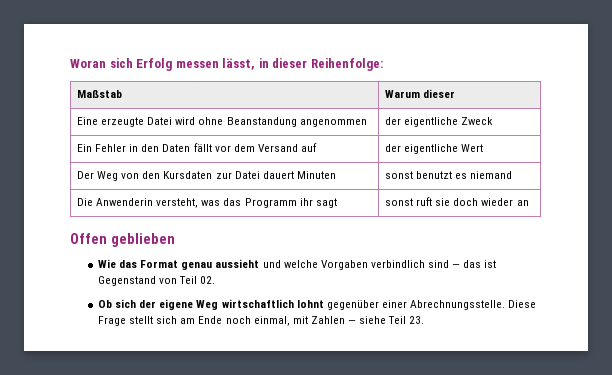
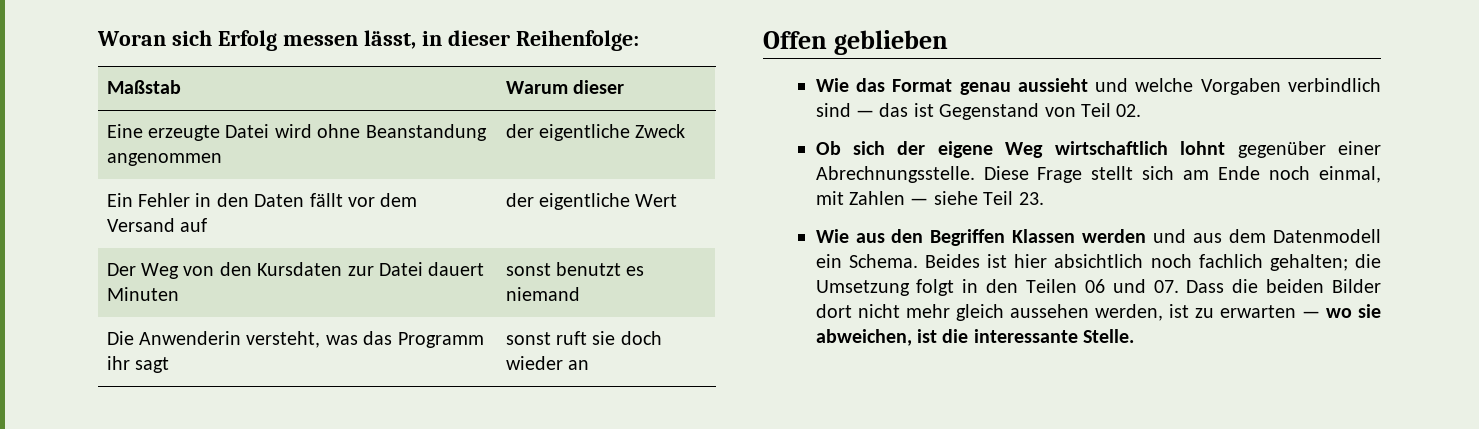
(425, 320) none -> [815,229,1381,246] [815,254,1381,271] [815,279,1381,296] [815,304,1381,321] [815,329,1135,346] // Wie aus den Begriffen Klassen werden und aus dem Datenmodell ein Schema. Beides ist hier absichtlich noch fachlich gehalten; die Umsetzung folgt in den Teilen 06 und 07. Dass die beiden Bilder dort nicht mehr gleich aussehen werden, ist zu erwarten — wo sie abweichen, ist die interessante Stelle.

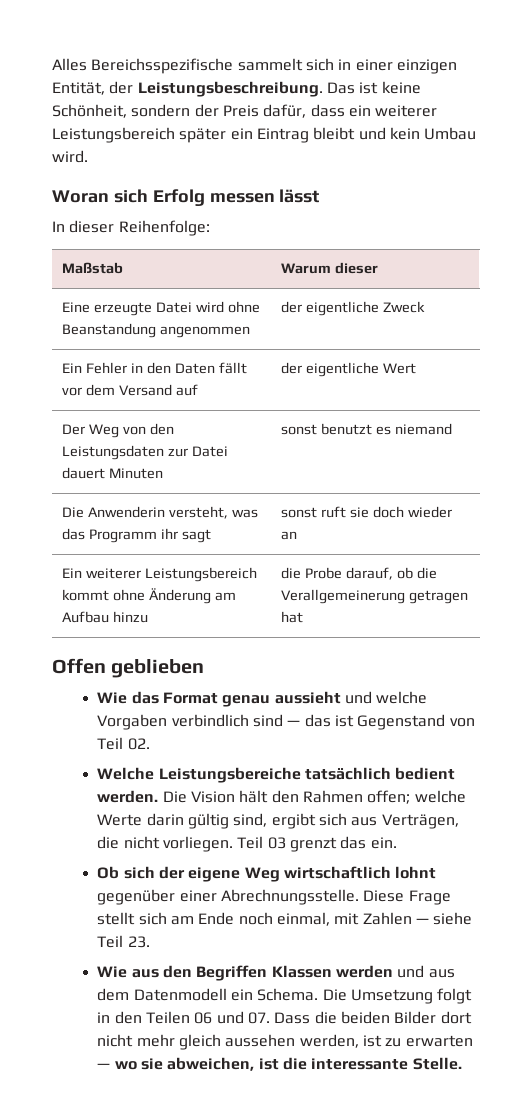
(97, 38) none -> [52,58,457,74] [52,81,421,97] [52,104,438,118] [52,127,477,143] [52,150,88,163] Alles Bereichsspezifische sammelt sich in einer einzigen Entität, der Leistungsbeschreibung. Das ist keine Schönheit, sondern der Preis dafür, dass ein weiterer Leistungsbereich später ein Eintrag bleibt und kein Umbau wird. //
[363,30,442,49] lässt, in -> [279,189,320,203] [52,221,65,232] lässt // In
[257,262,343,276] Kursdaten -> [62,445,165,460] Leistungsdaten
(589, 365) none -> [62,567,257,582] [62,588,236,604] [62,611,148,623] [281,567,437,580] [281,589,468,604] [281,611,304,623] // Ein weiterer Leistungsbereich kommt ohne Änderung am Aufbau hinzu | die Probe darauf, ob die Verallgemeinerung getragen hat
(1142, 110) none -> [97,767,456,783] [97,790,466,804] [97,813,459,829] [97,836,397,852] // Welche Leistungsbereiche tatsächlich bedient werden. Die Vision hält den Rahmen offen; welche Werte darin gültig sind, ergibt sich aus Verträgen, die nicht vorliegen. Teil 03 grenzt das ein.
[924,254,1381,271] Beides ist hier absichtlich noch fachlich gehalten; die -> [322,989,347,1001] Die

